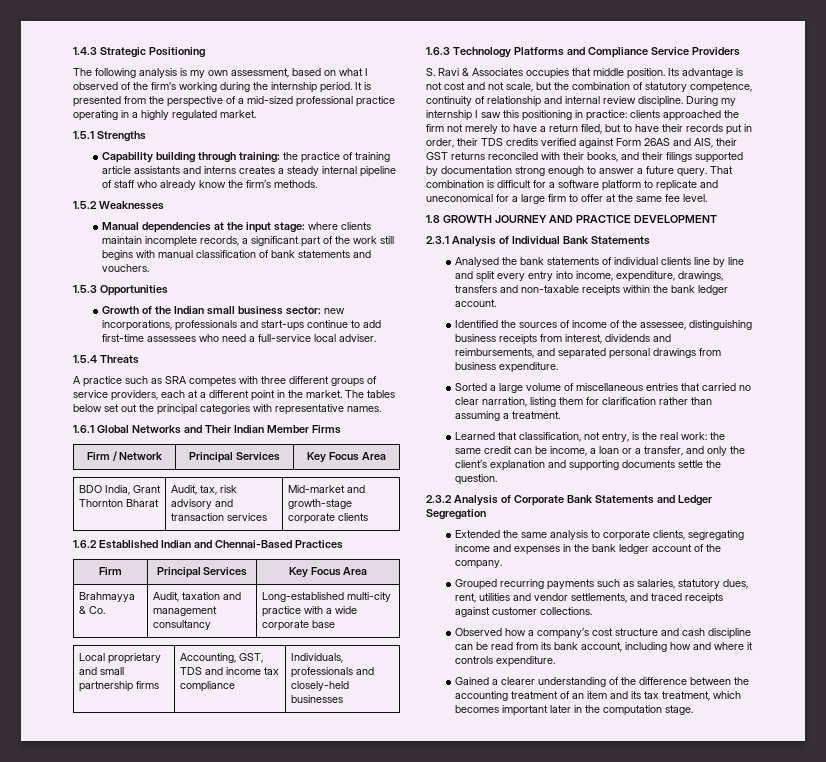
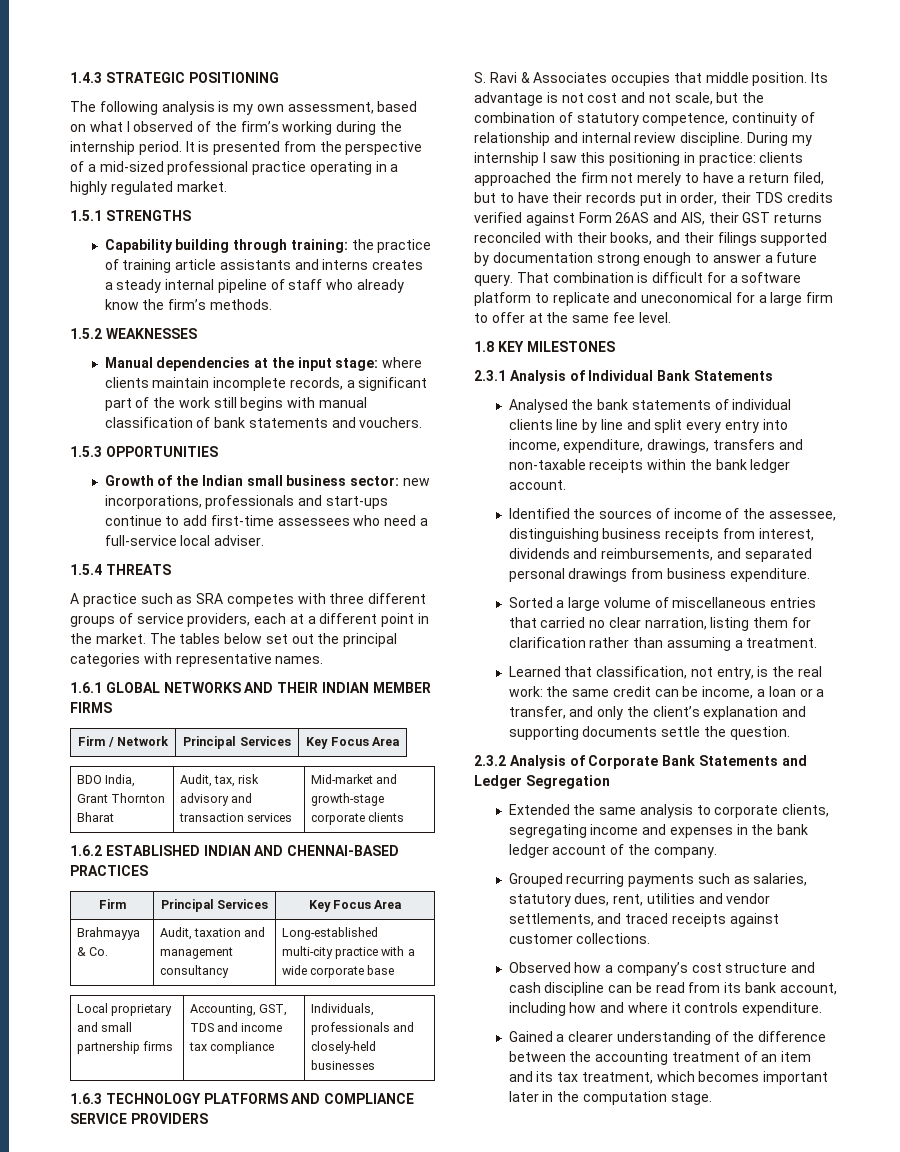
[100,47,205,58] Strategic Positioning -> [105,72,279,83] STRATEGIC POSITIONING
[97,131,146,142] Strengths -> [105,210,191,221] STRENGTHS
[99,201,164,210] Weaknesses -> [105,328,197,339] WEAKNESSES
[100,285,168,296] Opportunities -> [105,446,218,457] OPPORTUNITIES
[100,355,139,364] Threats -> [105,564,171,575] THREATS
[97,425,341,434] Global Networks and Their Indian Member Firms -> [105,682,431,693] [70,702,112,713] GLOBAL NETWORKS AND THEIR INDIAN MEMBER FIRMS
[99,540,343,549] Established Indian and Chennai-Based Practices -> [105,845,400,856] [70,865,148,876] ESTABLISHED INDIAN AND CHENNAI-BASED PRACTICES
[453,47,740,58] Technology Platforms and Compliance Service Providers -> [105,1093,415,1104] [70,1113,208,1124] TECHNOLOGY PLATFORMS AND COMPLIANCE SERVICE PROVIDERS
[443,215,717,223] GROWTH JOURNEY AND PRACTICE DEVELOPMENT -> [497,341,615,352] KEY MILESTONES

